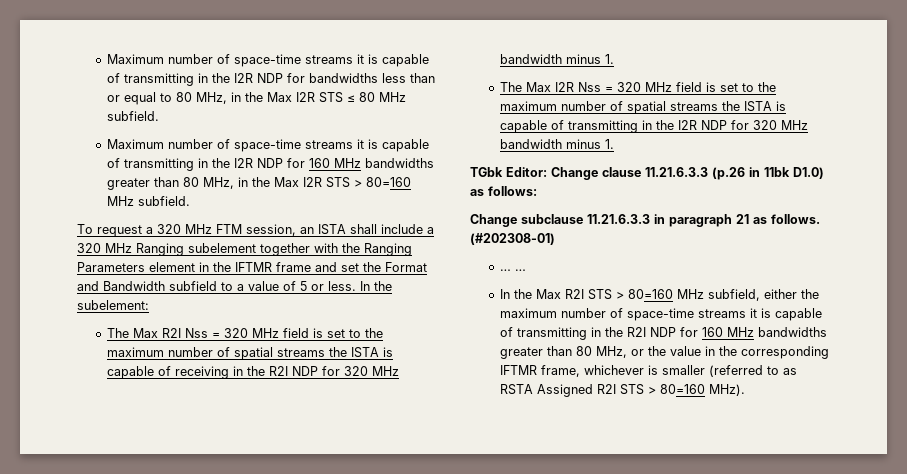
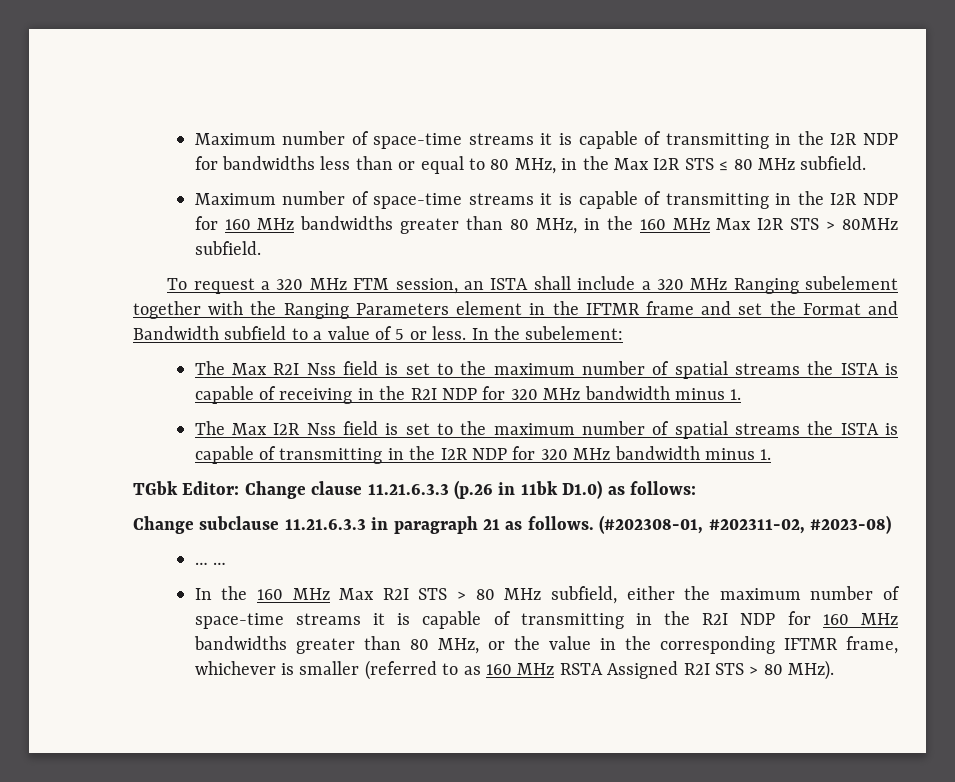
(271, 182) none -> [639,218,710,230] 160 MHz
[366,177,412,187] [107,196,135,206] 80=160 MHz -> [842,218,898,230] 80MHz
[212,328,280,338] = 320 MHz -> (336, 369) none
[605,82,673,92] = 320 MHz -> (336, 429) none
[470,233,555,245] (#202308-01) -> [599,515,891,534] (#202308-01, #202311-02, #2023-08)
(533, 294) none -> [256,588,330,600] 160 MHz
[628,289,674,299] 80=160 -> [475,589,495,600] 80
(798, 371) none -> [486,663,555,675] 160 MHz
[660,384,706,394] 80=160 -> [763,664,783,675] 80

